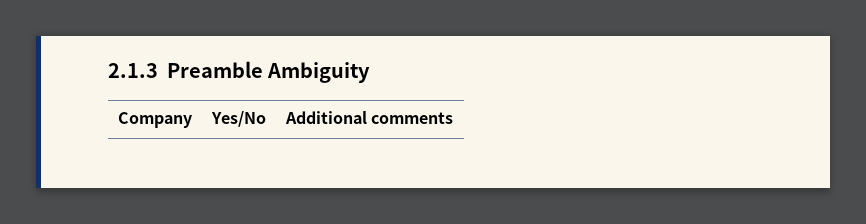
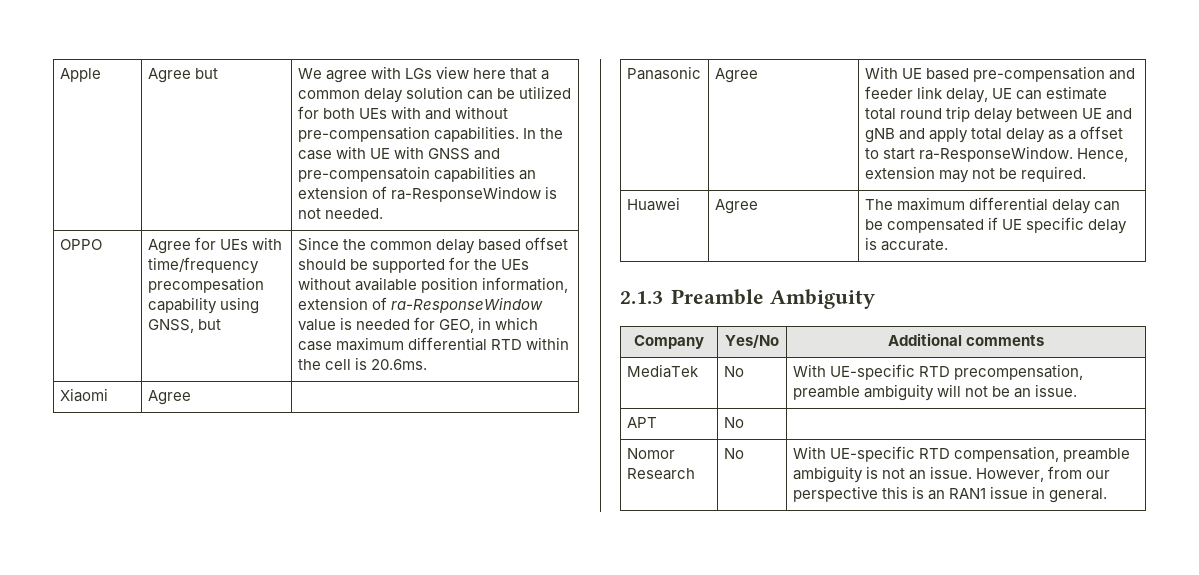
(108, 70) none -> [59,68,101,82] [147,68,218,83] [297,66,550,83] [297,86,572,103] [297,106,509,120] [297,126,564,142] [297,146,501,160] [297,166,537,182] [297,186,558,202] [297,208,383,219] [59,239,102,250] [147,237,283,254] [147,257,259,274] [147,277,264,293] [147,297,259,314] [147,319,221,333] [297,237,569,254] [297,257,530,273] [297,277,569,293] [297,297,544,313] [297,317,539,333] [297,337,570,351] [297,357,428,370] [59,388,108,402] [147,390,191,405] [626,66,701,80] [714,68,758,83] [864,66,1136,82] [864,86,1108,103] [864,106,1133,123] [864,126,1124,143] [864,146,1129,162] [864,166,1087,183] [626,197,680,211] [714,199,758,214] [864,197,1121,214] [864,217,1128,234] [864,237,948,251] Apple | Agree but | We agree with LGs view here that a common delay solution can be utilized for both UEs with and without pre-compensation capabilities. In the case with UE with GNSS and pre-compensatoin capabilities an extension of ra-ResponseWindow is not needed. // OPPO | Agree for UEs with time/frequency precompesation capability using GNSS, but | Since the common delay based offset should be supported for the UEs without available position information, extension of ra-ResponseWindow value is needed for GEO, in which case maximum differential RTD within the cell is 20.6ms. // Xiaomi | Agree | // Panasonic | Agree | With UE based pre-compensation and feeder link delay, UE can estimate total round trip delay between UE and gNB and apply total delay as a offset to start ra-ResponseWindow. Hence, extension may not be required. // Huawei | Agree | The maximum differential delay can be compensated if UE specific delay is accurate. //
(454, 118) none -> [626,364,699,378] [723,366,744,377] [792,364,1084,380] [792,384,1078,401] [626,417,657,428] [723,417,744,428] [626,448,675,459] [626,468,695,480] [723,448,744,459] [792,446,1131,462] [792,466,1111,483] [792,486,1108,503] // MediaTek | No | With UE-specific RTD precompensation, preamble ambiguity will not be an issue. // APT | No | // Nomor Research | No | With UE-specific RTD compensation, preamble ambiguity is not an issue. However, from our perspective this is an RAN1 issue in general.

